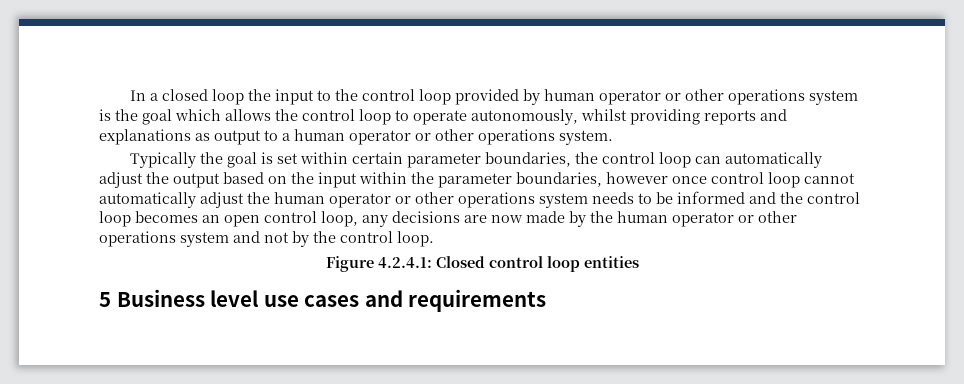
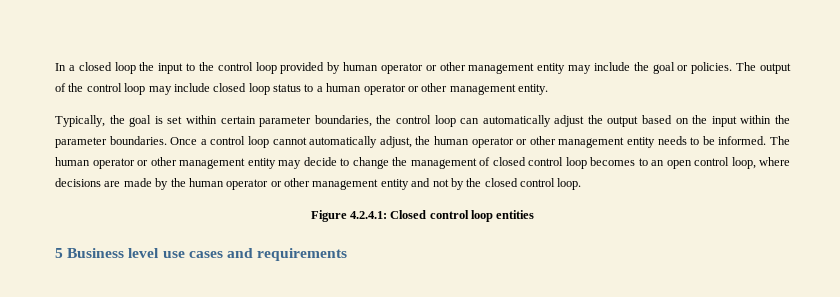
[727,89,858,105] [99,109,787,125] [99,129,261,145] operations system is the goal which allows the control loop to operate autonomously, whilst providing reports and explanations as output -> [468,62,791,74] [55,83,301,95] management entity may include the goal or policies. The output of the control loop may include closed loop status
[478,129,613,145] [129,152,196,168] operations system. // Typically -> [449,84,548,95] [55,115,105,127] management entity. // Typically,
[516,172,707,187] boundaries, however once -> [109,136,207,145] boundaries. Once a
[200,192,588,208] adjust the human operator or other operations system -> [379,136,656,148] adjust, the human operator or other management entity
[677,191,803,204] informed and the -> [718,136,791,145] [55,157,526,169] informed. The human operator or other management entity may decide to change the management of closed
(198, 217) none -> [638,158,648,166] to
[362,215,388,227] any -> [759,157,790,166] where
[491,215,523,223] now -> (121, 184) none
[99,231,229,247] operations system -> [312,179,409,190] management entity
(336, 237) none -> [484,178,518,187] closed

